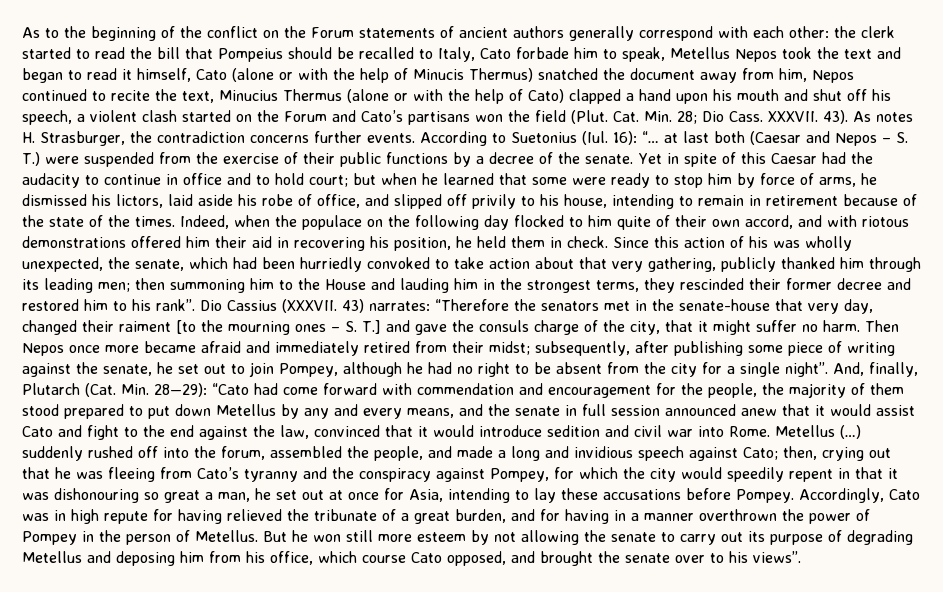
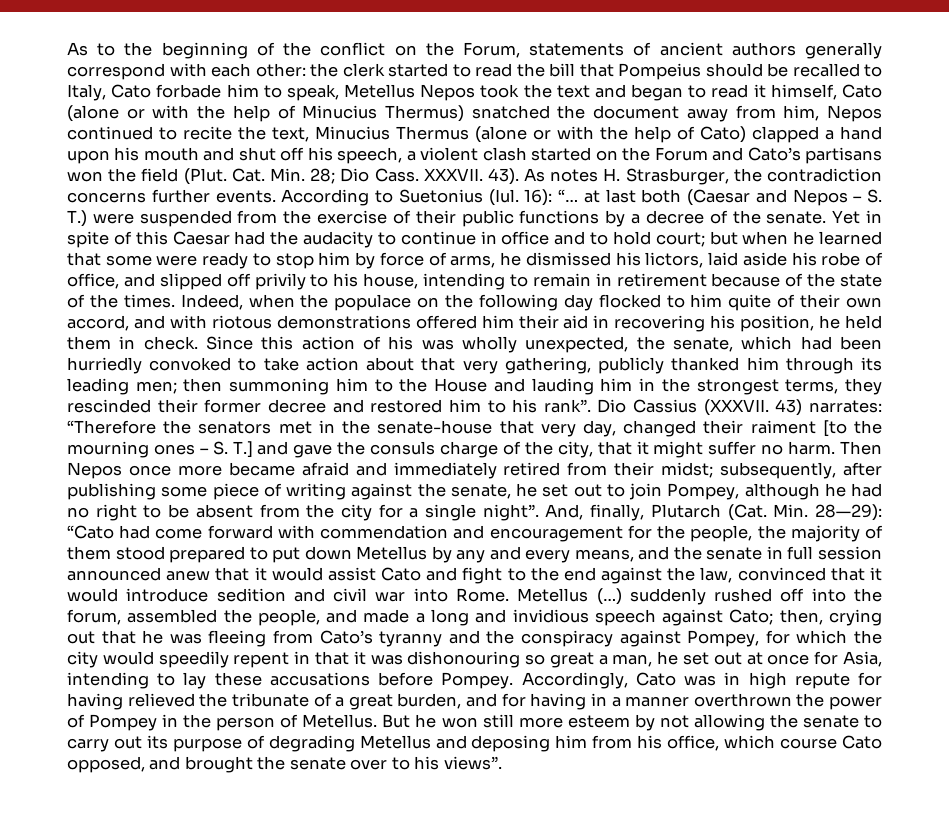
[311,27,354,38] Forum -> [462,42,520,58] Forum,
[413,69,464,80] Minucis -> [302,105,378,119] Minucius

